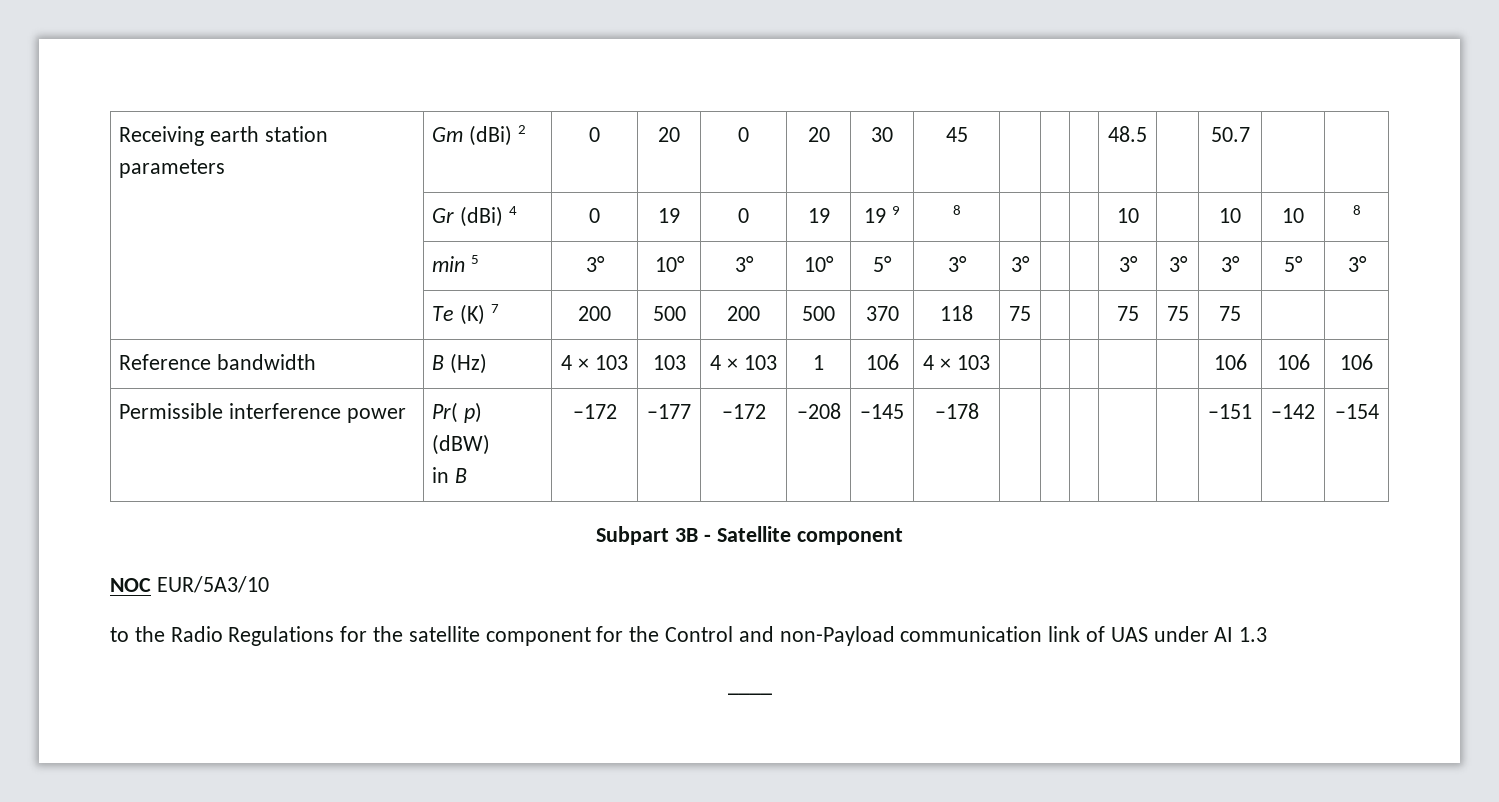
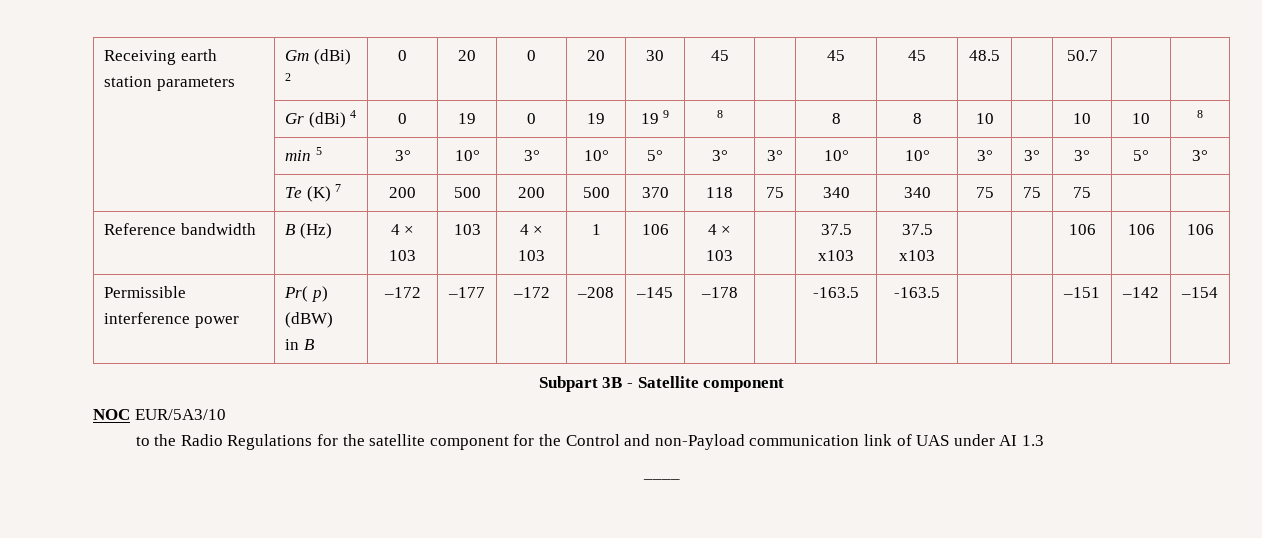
(968, 134) | -> [827,50,845,61] [908,50,926,61] 45 | 45
(961, 210) | -> [831,113,841,124] [912,113,922,124] 8 | 8
(1030, 264) | -> [823,150,849,161] [904,150,930,161] 10° | 10°
(1031, 313) | -> [822,187,850,198] [903,187,931,198] 340 | 340
(990, 362) | -> [820,224,852,235] [818,250,854,261] [901,224,933,235] [899,250,935,261] 37.5 x103 | 37.5 x103
(979, 411) | -> [813,287,859,298] [894,287,940,298] -163.5 | -163.5

